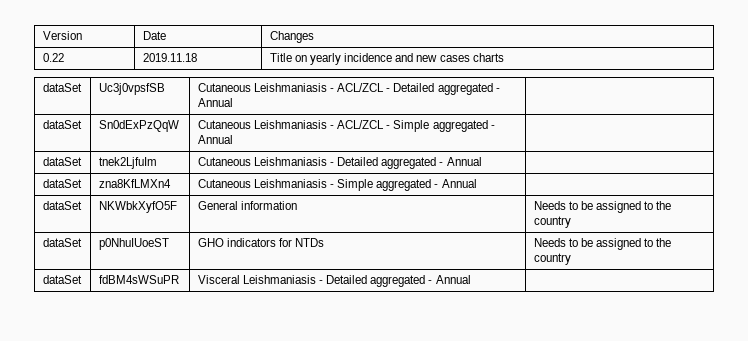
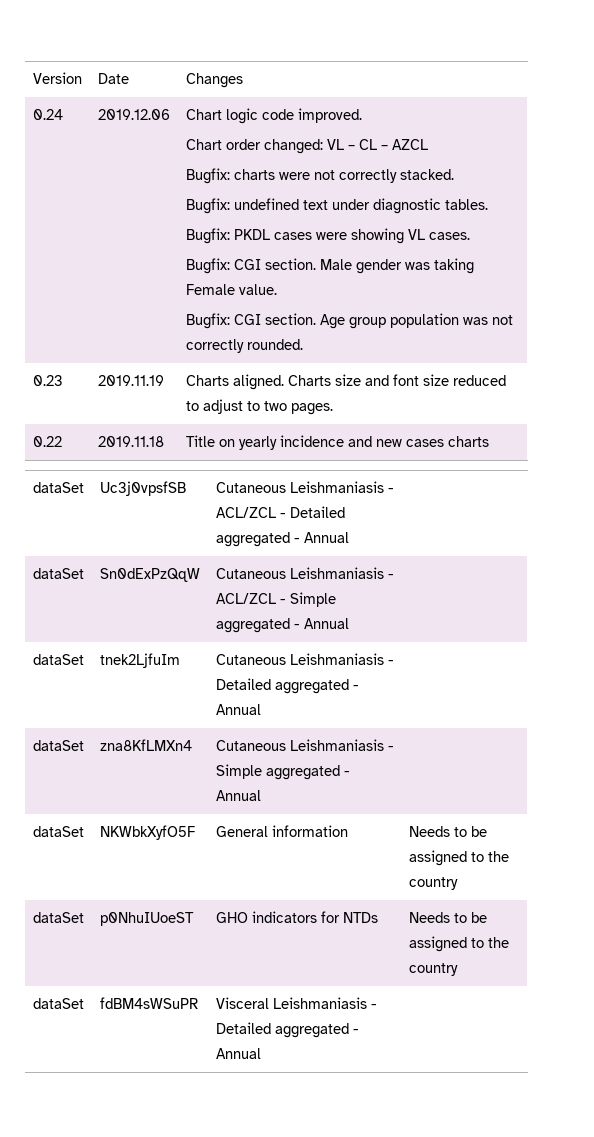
(314, 37) none -> [32,109,63,120] [97,109,170,120] [185,108,362,124] [185,139,428,154] [185,168,454,184] [185,198,488,214] [185,228,470,244] [185,258,474,274] [185,284,277,295] [185,313,513,329] [185,339,303,353] [32,375,63,386] [97,375,164,386] [185,374,506,390] [185,399,333,415] // 0.24 | 2019.12.06 | Chart logic code improved. // Chart order changed: VL – CL – AZCL // Bugfix: charts were not correctly stacked. // Bugfix: undefined text under diagnostic tables. // Bugfix: PKDL cases were showing VL cases. // Bugfix: CGI section. Male gender was taking Female value. // Bugfix: CGI section. Age group population was not correctly rounded. // 0.23 | 2019.11.19 | Charts aligned. Charts size and font size reduced to adjust to two pages.

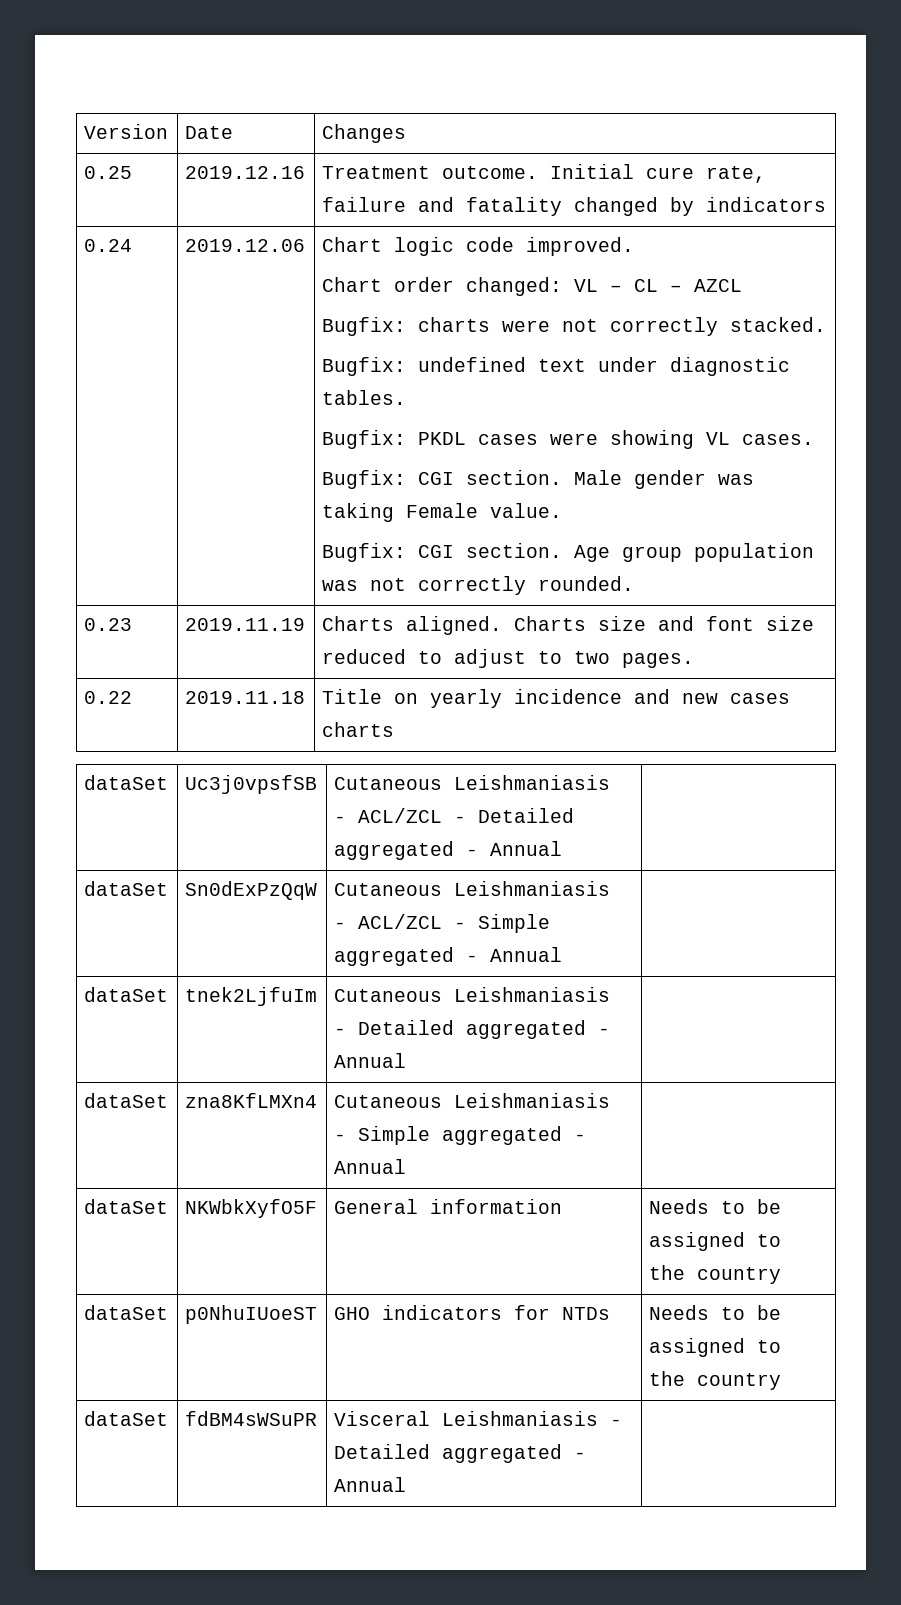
(243, 80) none -> [84,166,133,179] [185,166,306,179] [322,164,767,183] [322,197,827,216] // 0.25 | 2019.12.16 | Treatment outcome. Initial cure rate, failure and fatality changed by indicators

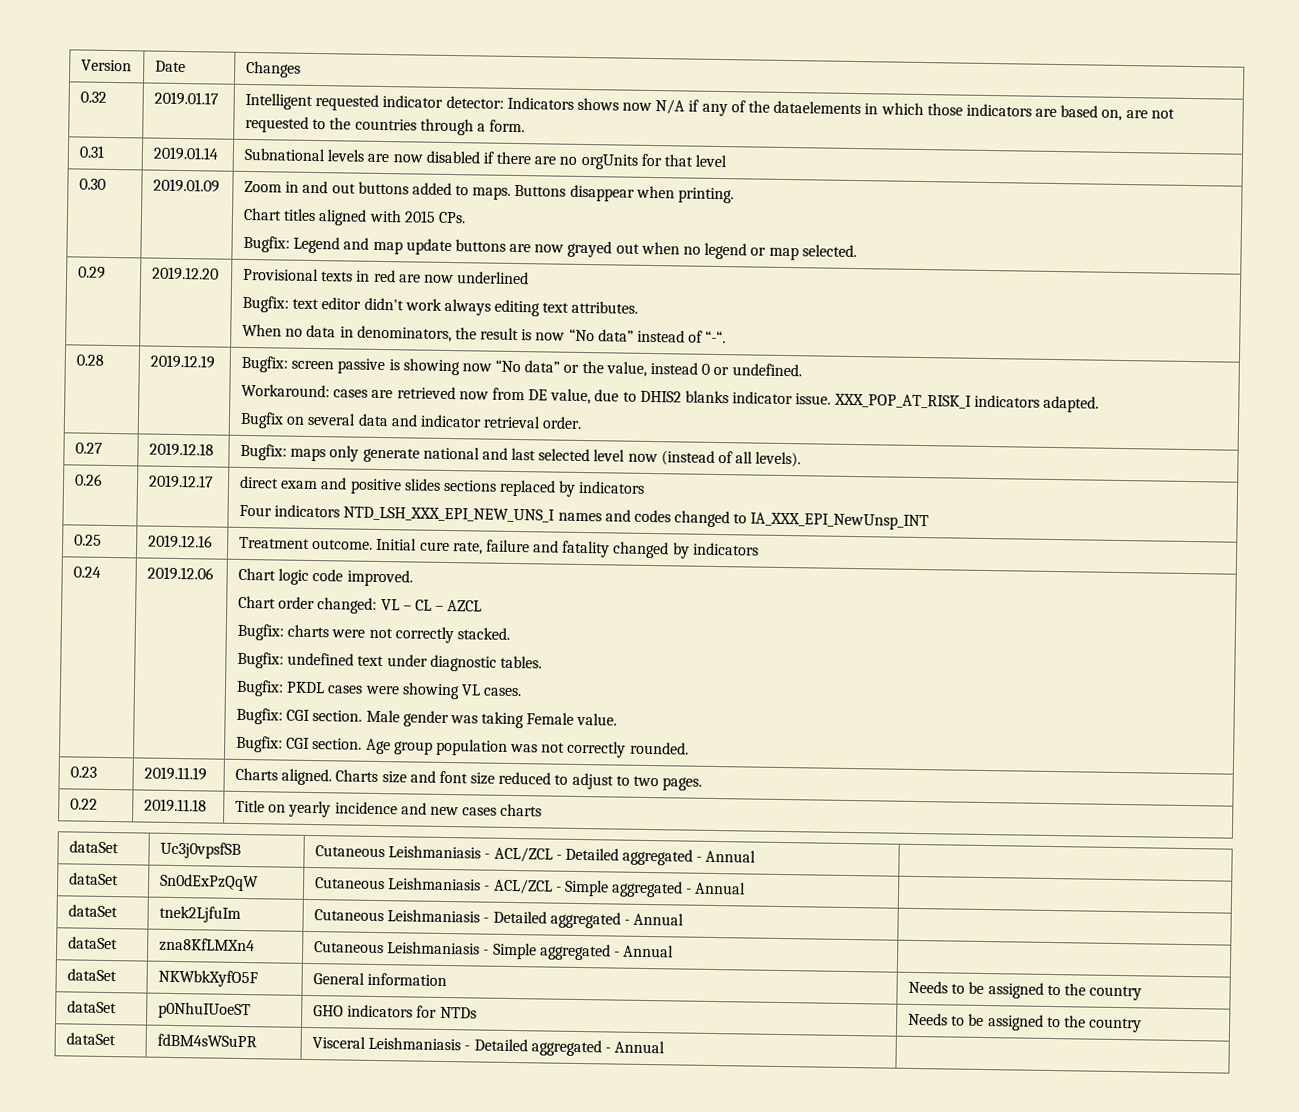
(407, 133) none -> [79,91,107,103] [153,91,219,106] [244,92,1175,121] [244,115,526,136] [78,145,105,158] [152,146,219,161] [243,147,728,170] [78,178,106,190] [152,178,220,193] [243,180,734,204] [242,207,466,226] [242,235,857,261] [77,266,106,279] [151,266,219,281] [242,267,530,285] [241,295,639,317] [241,323,727,344] [75,354,104,366] [149,354,215,369] [240,355,802,377] [240,383,1099,413] [239,411,583,429] [74,442,103,454] [148,442,214,457] [239,443,802,468] [73,473,103,486] [147,474,214,489] [238,475,646,497] [238,504,930,531] // 0.32 | 2019.01.17 | Intelligent requested indicator detector: Indicators shows now N/A if any of the dataelements in which those indicators are based on, are not requested to the countries through a form. // 0.31 | 2019.01.14 | Subnational levels are now disabled if there are no orgUnits for that level // 0.30 | 2019.01.09 | Zoom in and out buttons added to maps. Buttons disappear when printing. // Chart titles aligned with 2015 CPs. // Bugfix: Legend and map update buttons are now grayed out when no legend or map selected. // 0.29 | 2019.12.20 | Provisional texts in red are now underlined // Bugfix: text editor didn't work always editing text attributes. // When no data in denominators, the result is now “No data” instead of “-“. // 0.28 | 2019.12.19 | Bugfix: screen passive is showing now “No data” or the value, instead 0 or undefined. // Workaround: cases are retrieved now from DE value, due to DHIS2 blanks indicator issue. XXX_POP_AT_RISK_I indicators adapted. // Bugfix on several data and indicator retrieval order. // 0.27 | 2019.12.18 | Bugfix: maps only generate national and last selected level now (instead of all levels). // 0.26 | 2019.12.17 | direct exam and positive slides sections replaced by indicators // Four indicators NTD_LSH_XXX_EPI_NEW_UNS_I names and codes changed to IA_XXX_EPI_NewUnsp_INT

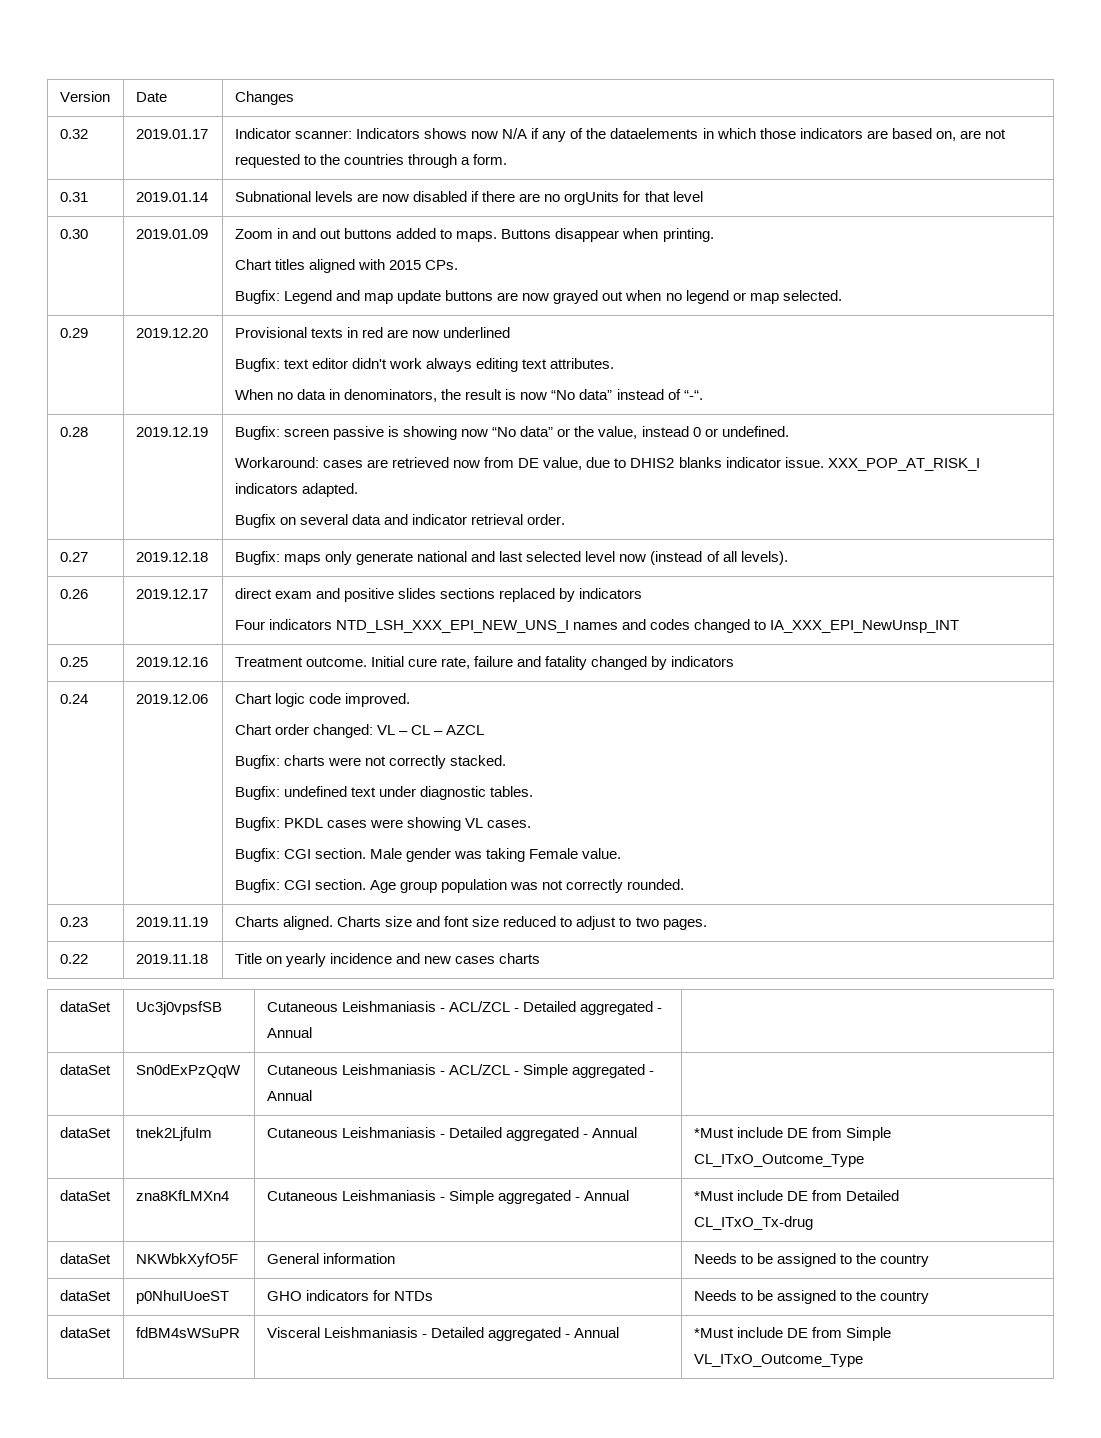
[244,92,504,111] Intelligent requested indicator detector: -> [234,128,353,139] Indicator scanner:
(685, 919) none -> [693,1127,892,1141] [693,1154,864,1167] *Must include DE from Simple CL_ITxO_Outcome_Type
(675, 951) none -> [693,1190,900,1201] [693,1216,813,1230] *Must include DE from Detailed // CL_ITxO_Tx-drug
(666, 1047) none -> [693,1327,892,1341] [693,1354,863,1367] *Must include DE from Simple VL_ITxO_Outcome_Type

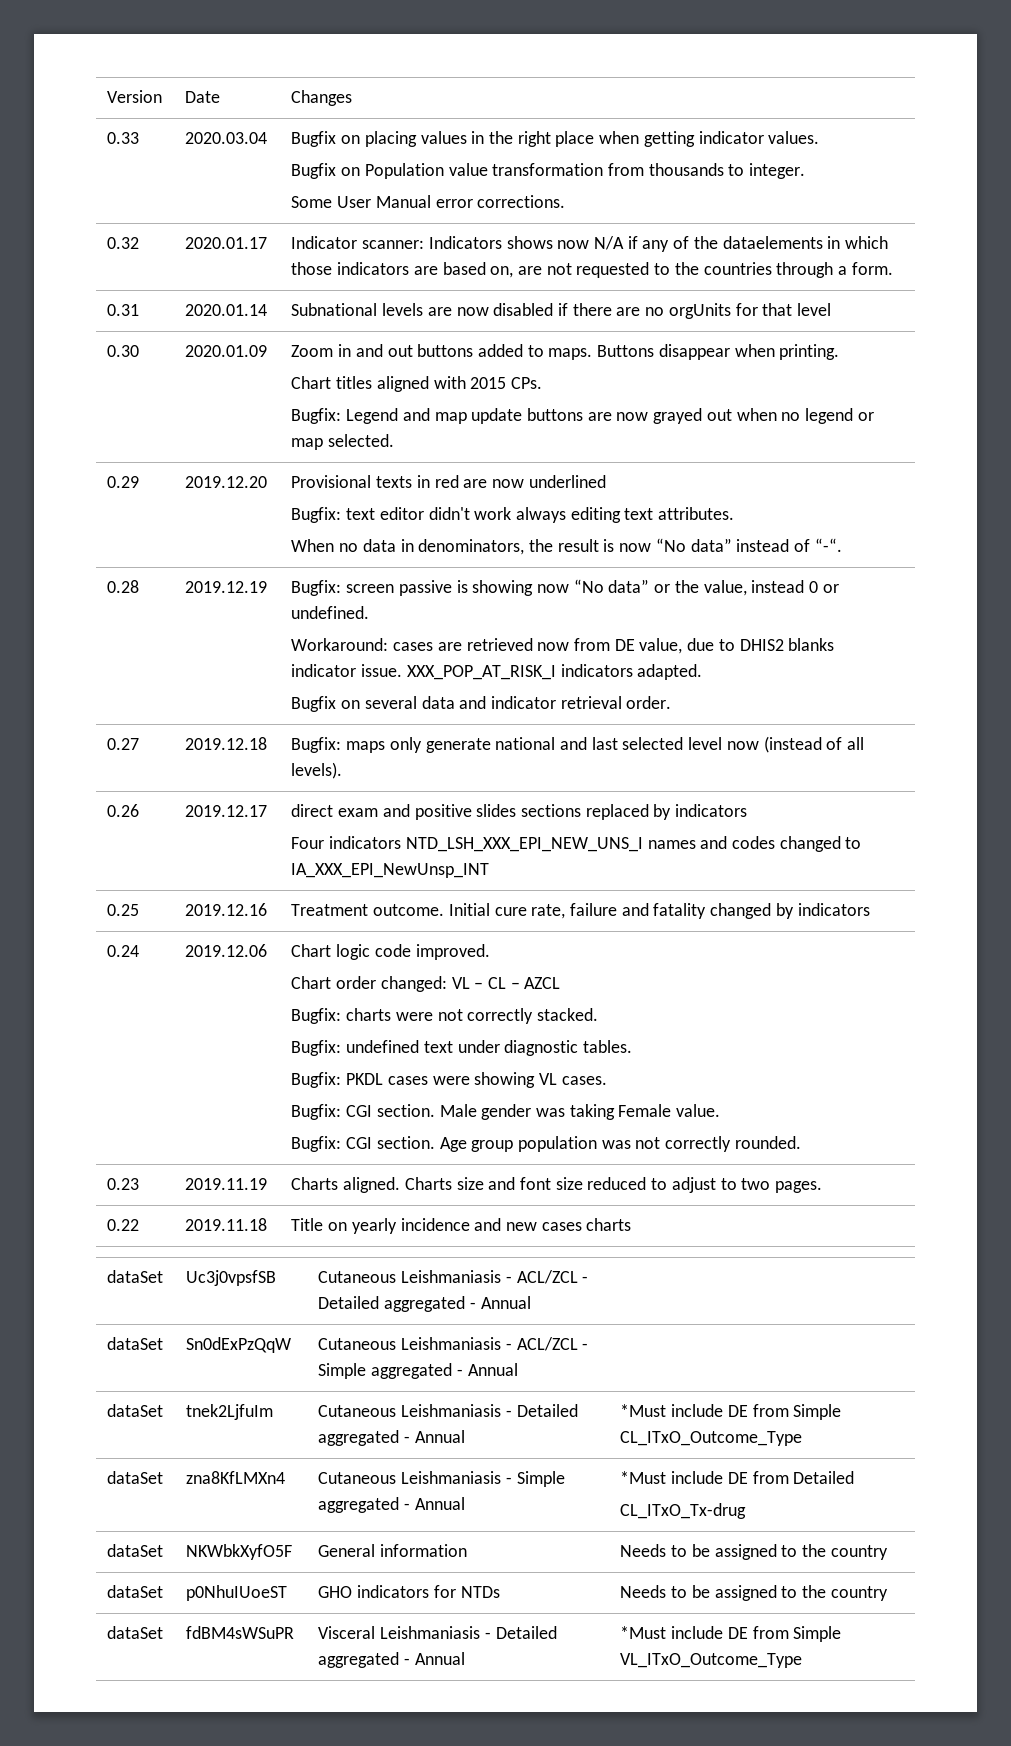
(294, 98) none -> [107,132,140,144] [185,132,268,144] [291,131,820,147] [291,163,806,179] [291,195,566,208] // 0.33 | 2020.03.04 | Bugfix on placing values in the right place when getting indicator values. // Bugfix on Population value transformation from thousands to integer. // Some User Manual error corrections.
[135,129,208,139] 2019.01.17 -> [185,237,268,249] 2020.01.17
[135,192,208,202] 2019.01.14 -> [185,304,268,316] 2020.01.14
[135,229,208,239] 2019.01.09 -> [185,345,268,357] 2020.01.09

